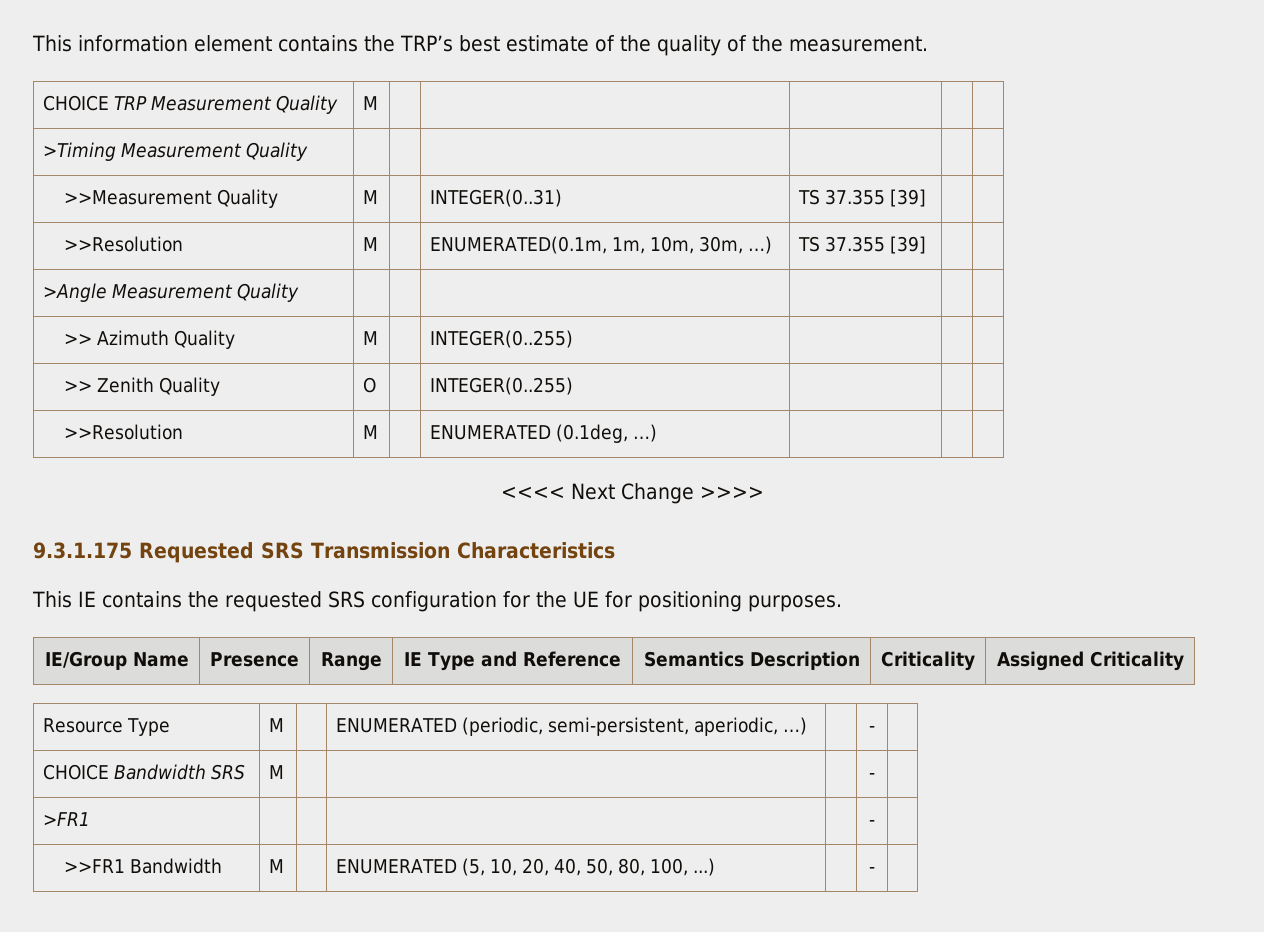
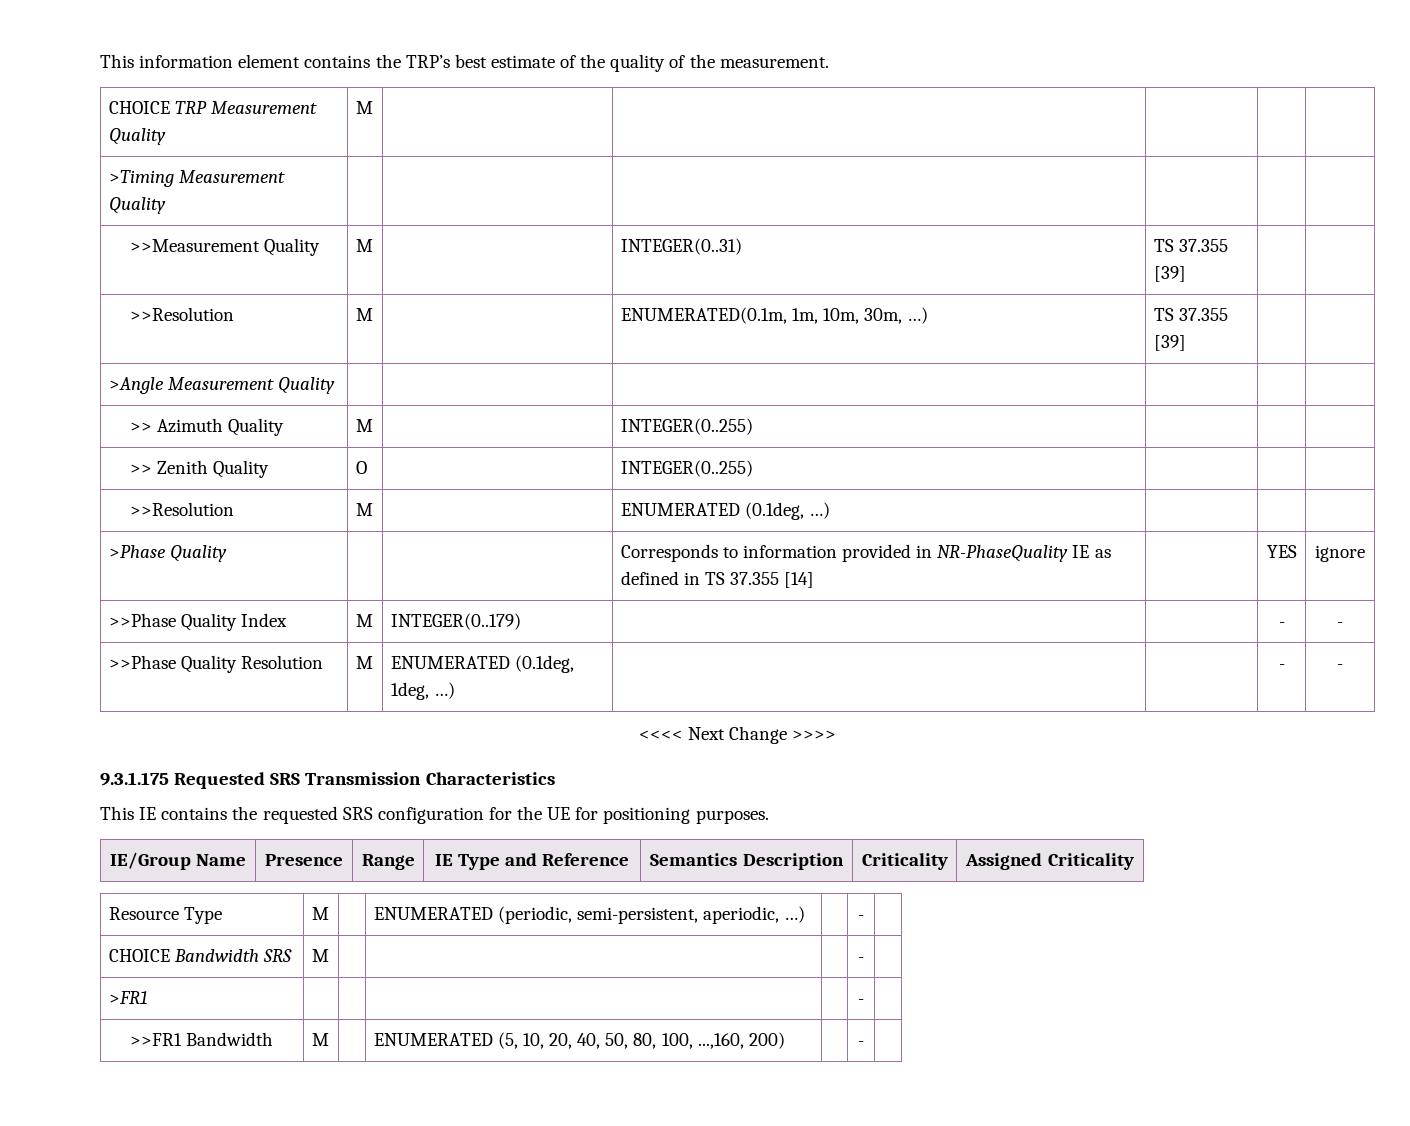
(658, 433) none -> [108,545,227,562] [620,544,1111,562] [620,571,815,588] [1266,545,1297,558] [1315,545,1365,562] [108,613,287,631] [355,614,373,627] [390,613,521,630] [1278,622,1285,627] [1337,622,1343,627] [108,655,323,673] [355,656,373,669] [390,655,574,673] [390,682,455,700] [1278,664,1285,669] [1337,664,1343,669] // >Phase Quality | | | Corresponds to information provided in NR-PhaseQuality IE as defined in TS 37.355 [14] | | YES | ignore // >>Phase Quality Index | M | INTEGER(0..179) | | | - | - // >>Phase Quality Resolution | M | ENUMERATED (0.1deg, 1deg, …) | | | - | -
[693,858,716,876] ...) -> [697,1032,785,1049] ...,160, 200)

